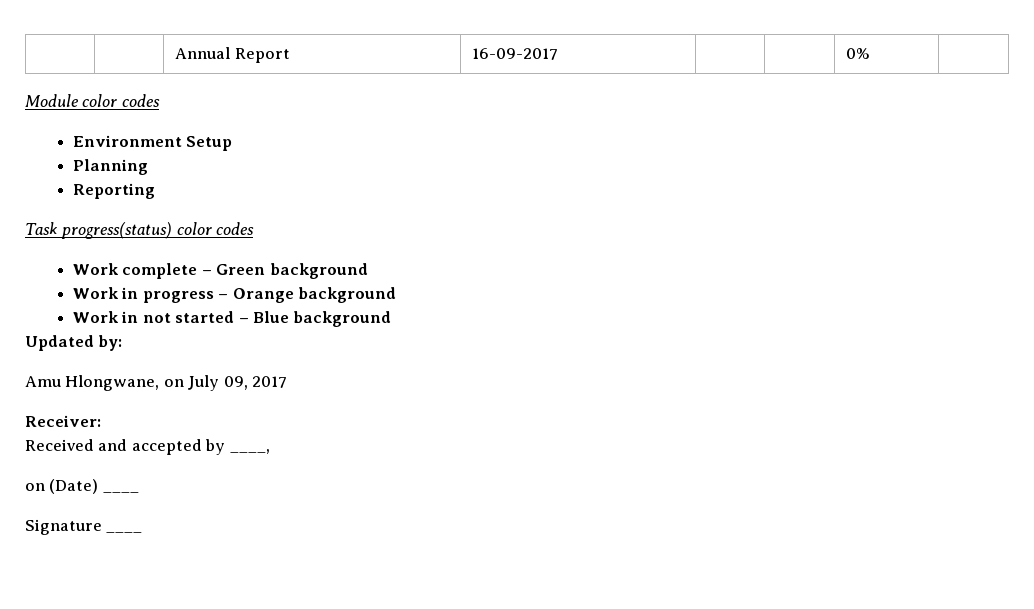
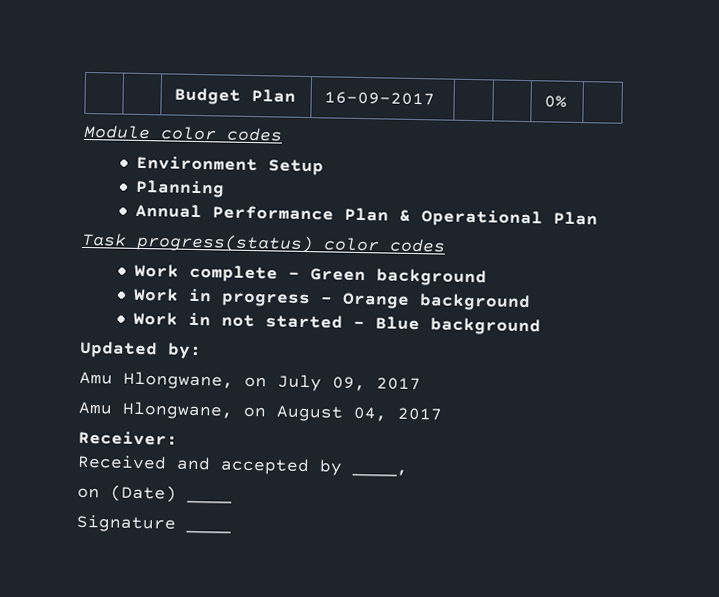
[175,47,290,63] | | Annual Report -> [173,87,296,105] | | Budget Plan
[72,183,155,199] Reporting -> [134,203,598,228] Annual Performance Plan & Operational Plan
(288, 382) none -> [78,401,442,422] // Amu Hlongwane, on August 04, 2017

